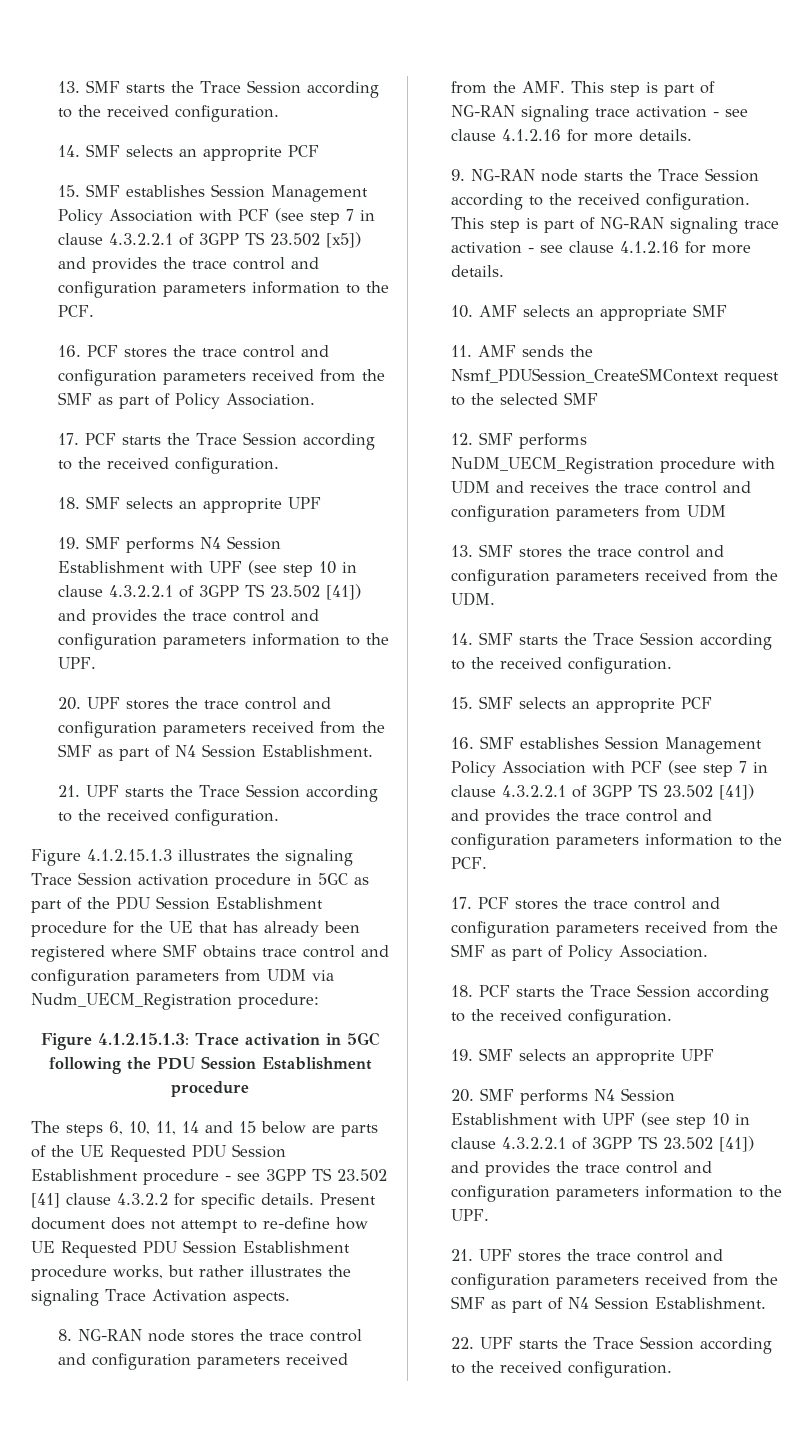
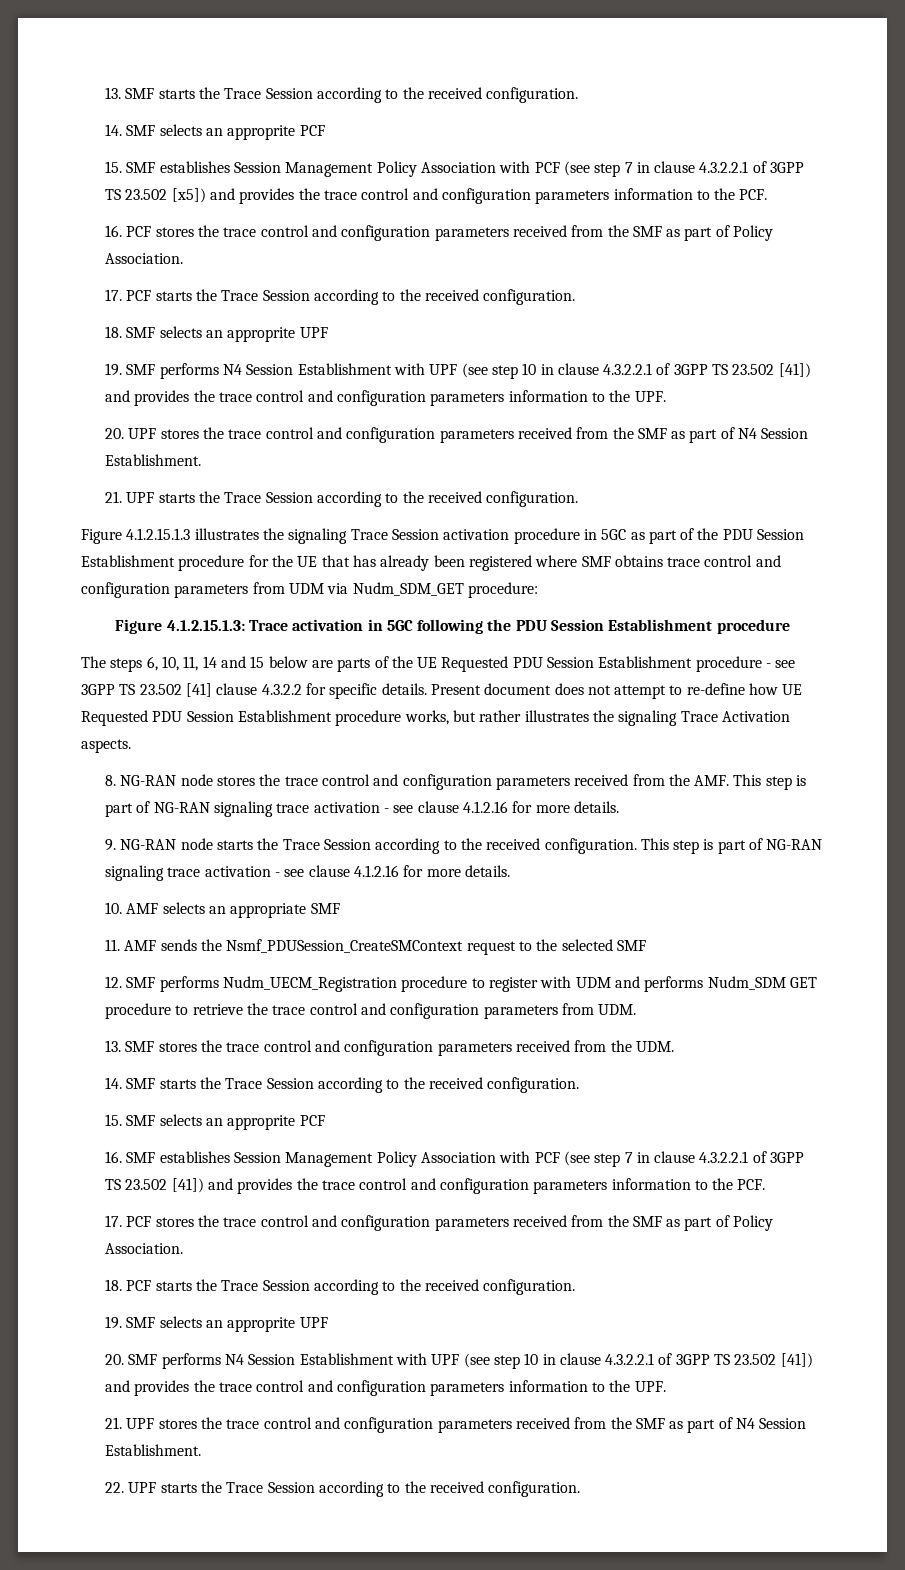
[31,993,232,1010] Nudm_UECM_Registration -> [352,582,464,596] Nudm_SDM_GET
[450,456,775,474] [450,480,589,494] NuDM_UECM_Registration procedure with UDM and receives -> [222,976,817,992] [104,1003,243,1019] Nudm_UECM_Registration procedure to register with UDM and performs Nudm_SDM GET procedure to retrieve
[686,504,726,518] UDM -> [598,1004,637,1015] UDM.

